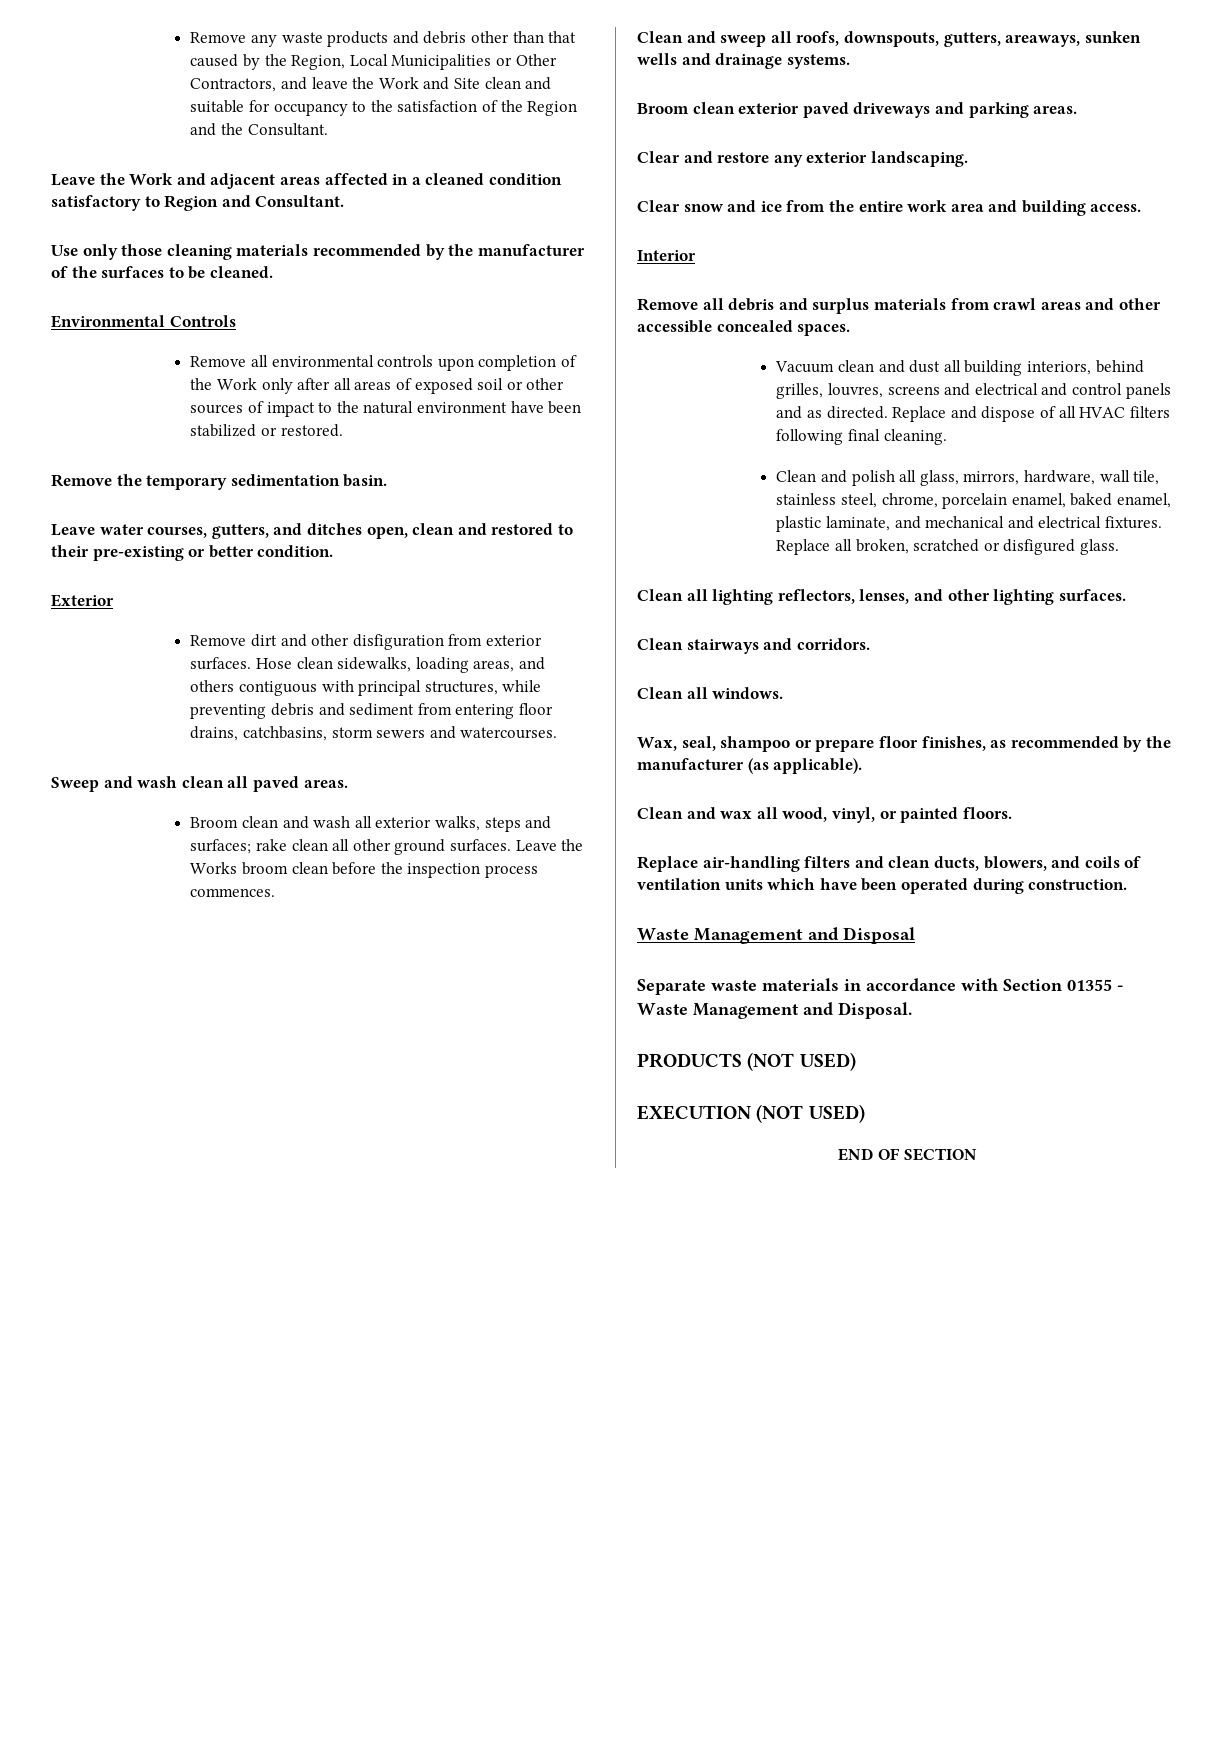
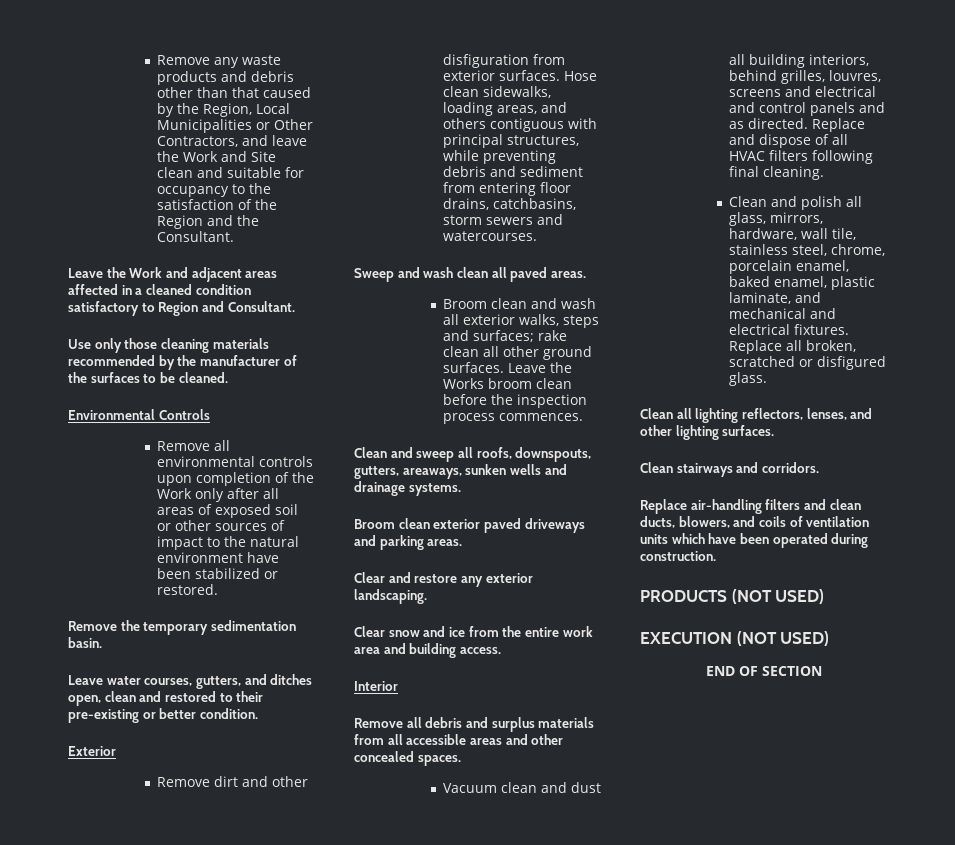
[993,298,1037,310] crawl -> [387,734,467,745] all accessible
[637,320,712,333] accessible -> (564, 739) none
[637,687,784,699] [637,736,1171,752] [637,758,863,774] [637,807,1012,823] // Clean all windows. // Wax, seal, shampoo or prepare floor finishes, as recommended by the manufacturer (as applicable). // Clean and wax all wood, vinyl, or painted floors. -> (819, 467) none
[637,927,915,944] [637,978,1123,995] [637,1002,912,1019] // Waste Management and Disposal // Separate waste materials in accordance with Section 01355 - Waste Management and Disposal. -> (716, 556) none

